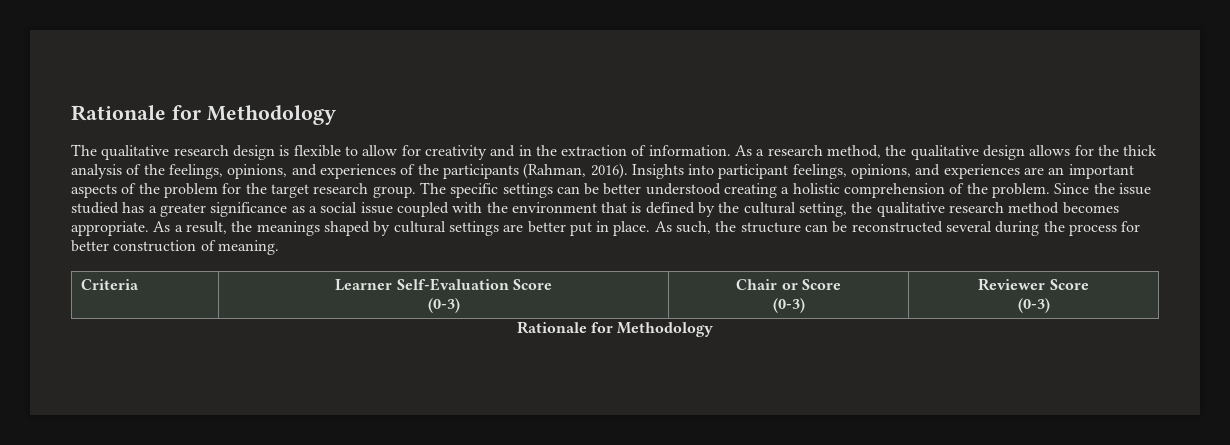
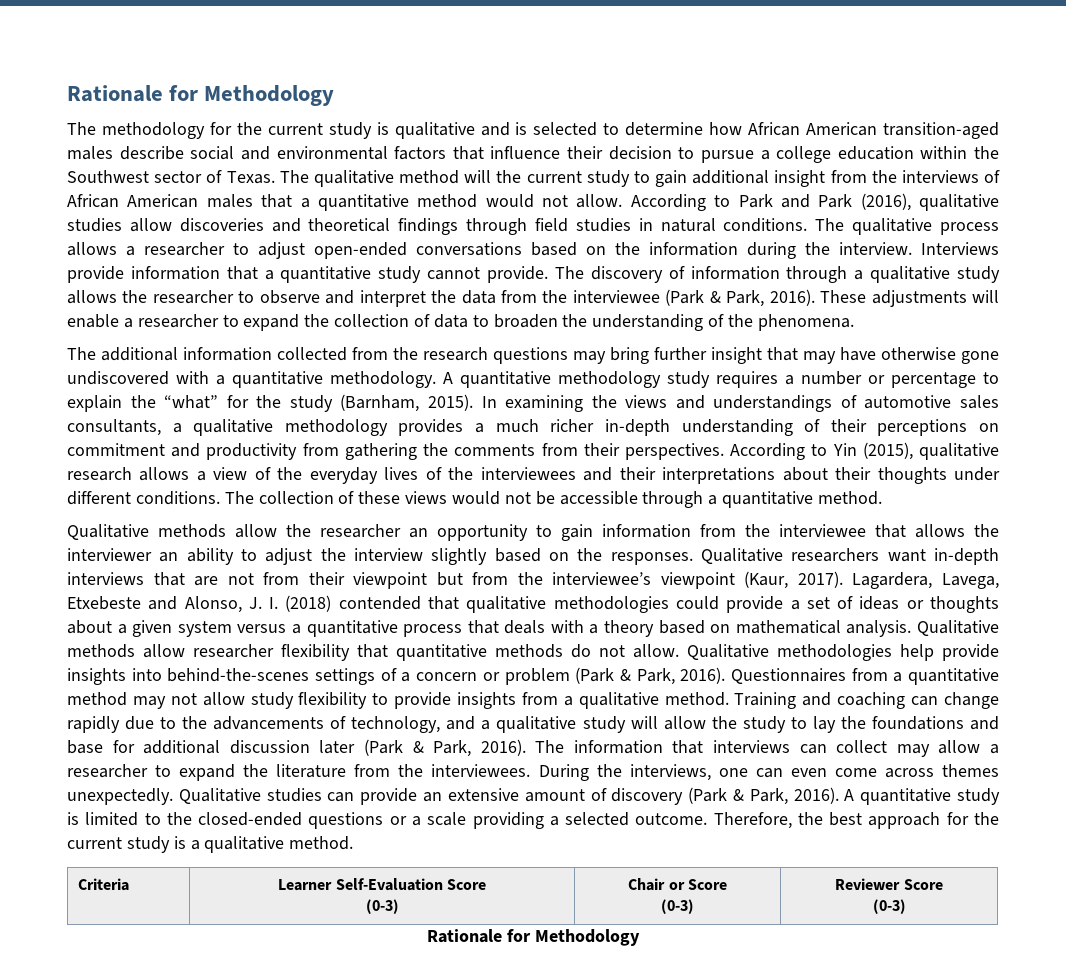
[101,145,1158,160] [71,163,1134,179] [71,182,1152,198] [71,202,1119,217] [71,221,1141,236] [71,240,279,255] qualitative research design is flexible to allow for creativity and in the extraction of information. As a research method, the qualitative design allows for the thick analysis of the feelings, opinions, and experiences of the participants (Rahman, 2016). Insights into participant feelings, opinions, and experiences are an important aspects of the problem for the target research group. The specific settings can be better understood creating a holistic comprehension of the problem. Since the issue studied has a greater significance as a social issue coupled with the environment that is defined by the cultural setting, the qualitative research method becomes appropriate. As a result, the meanings shaped by cultural settings are better put in place. As such, the structure can be reconstructed several during the process for better construction of meaning. -> [101,122,999,139] [67,146,999,163] [67,170,1000,187] [67,193,999,211] [67,218,1000,235] [67,242,999,259] [67,266,1001,283] [67,289,1000,307] [67,314,854,331] [67,347,999,364] [67,371,999,388] [67,394,999,412] [67,419,1000,436] [67,442,999,460] [67,467,1001,484] [67,491,883,508] [67,524,999,541] [67,548,1000,565] [67,571,999,589] [67,595,999,613] [67,620,1000,637] [67,644,999,661] [67,667,999,685] [67,692,999,709] [67,716,1000,733] [67,739,1000,757] [67,764,999,781] [67,787,1000,805] [67,812,1000,829] [67,836,354,853] methodology for the current study is qualitative and is selected to determine how African American transition-aged males describe social and environmental factors that influence their decision to pursue a college education within the Southwest sector of Texas. The qualitative method will the current study to gain additional insight from the interviews of African American males that a quantitative method would not allow. According to Park and Park (2016), qualitative studies allow discoveries and theoretical findings through field studies in natural conditions. The qualitative process allows a researcher to adjust open-ended conversations based on the information during the interview. Interviews provide information that a quantitative study cannot provide. The discovery of information through a qualitative study allows the researcher to observe and interpret the data from the interviewee (Park & Park, 2016). These adjustments will enable a researcher to expand the collection of data to broaden the understanding of the phenomena. // The additional information collected from the research questions may bring further insight that may have otherwise gone undiscovered with a quantitative methodology. A quantitative methodology study requires a number or percentage to explain the “what” for the study (Barnham, 2015). In examining the views and understandings of automotive sales consultants, a qualitative methodology provides a much richer in-depth understanding of their perceptions on commitment and productivity from gathering the comments from their perspectives. According to Yin (2015), qualitative research allows a view of the everyday lives of the interviewees and their interpretations about their thoughts under different conditions. The collection of these views would not be accessible through a quantitative method. // Qualitative methods allow the researcher an opportunity to gain information from the interviewee that allows the interviewer an ability to adjust the interview slightly based on the responses. Qualitative researchers want in-depth interviews that are not from their viewpoint but from the interviewee’s viewpoint (Kaur, 2017). Lagardera, Lavega, Etxebeste and Alonso, J. I. (2018) contended that qualitative methodologies could provide a set of ideas or thoughts about a given system versus a quantitative process that deals with a theory based on mathematical analysis. Qualitative methods allow researcher flexibility that quantitative methods do not allow. Qualitative methodologies help provide insights into behind-the-scenes settings of a concern or problem (Park & Park, 2016). Questionnaires from a quantitative method may not allow study flexibility to provide insights from a qualitative method. Training and coaching can change rapidly due to the advancements of technology, and a qualitative study will allow the study to lay the foundations and base for additional discussion later (Park & Park, 2016). The information that interviews can collect may allow a researcher to expand the literature from the interviewees. During the interviews, one can even come across themes unexpectedly. Qualitative studies can provide an extensive amount of discovery (Park & Park, 2016). A quantitative study is limited to the closed-ended questions or a scale providing a selected outcome. Therefore, the best approach for the current study is a qualitative method.

